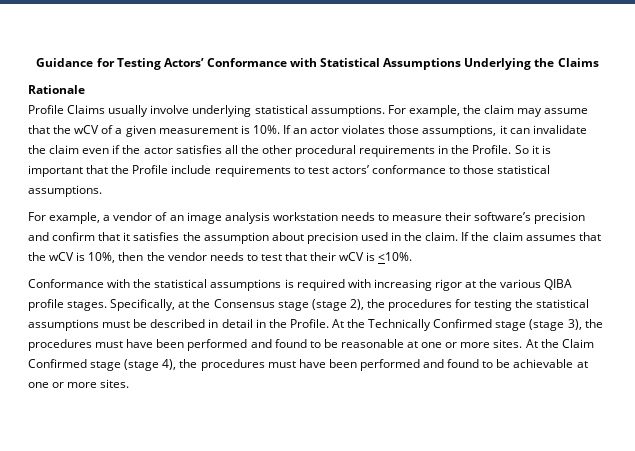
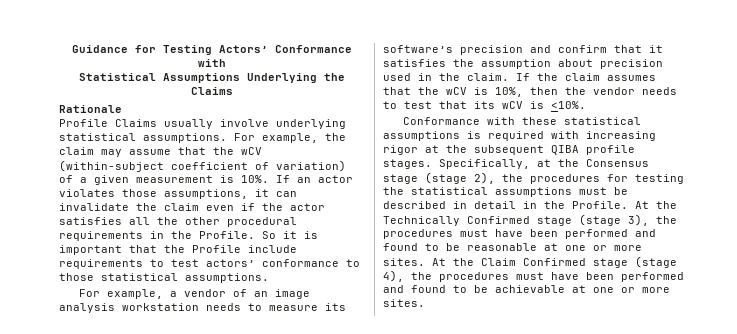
(317, 62) none -> (226, 63) //
(100, 129) none -> [59,160,346,172] (within-subject coefficient of variation)
[445,212,472,221] their -> [325,303,346,311] its
[310,252,337,261] their -> [474,101,495,109] its
[133,279,152,288] the -> [522,117,558,125] these
[500,279,542,288] various -> [474,145,544,155] subsequent

